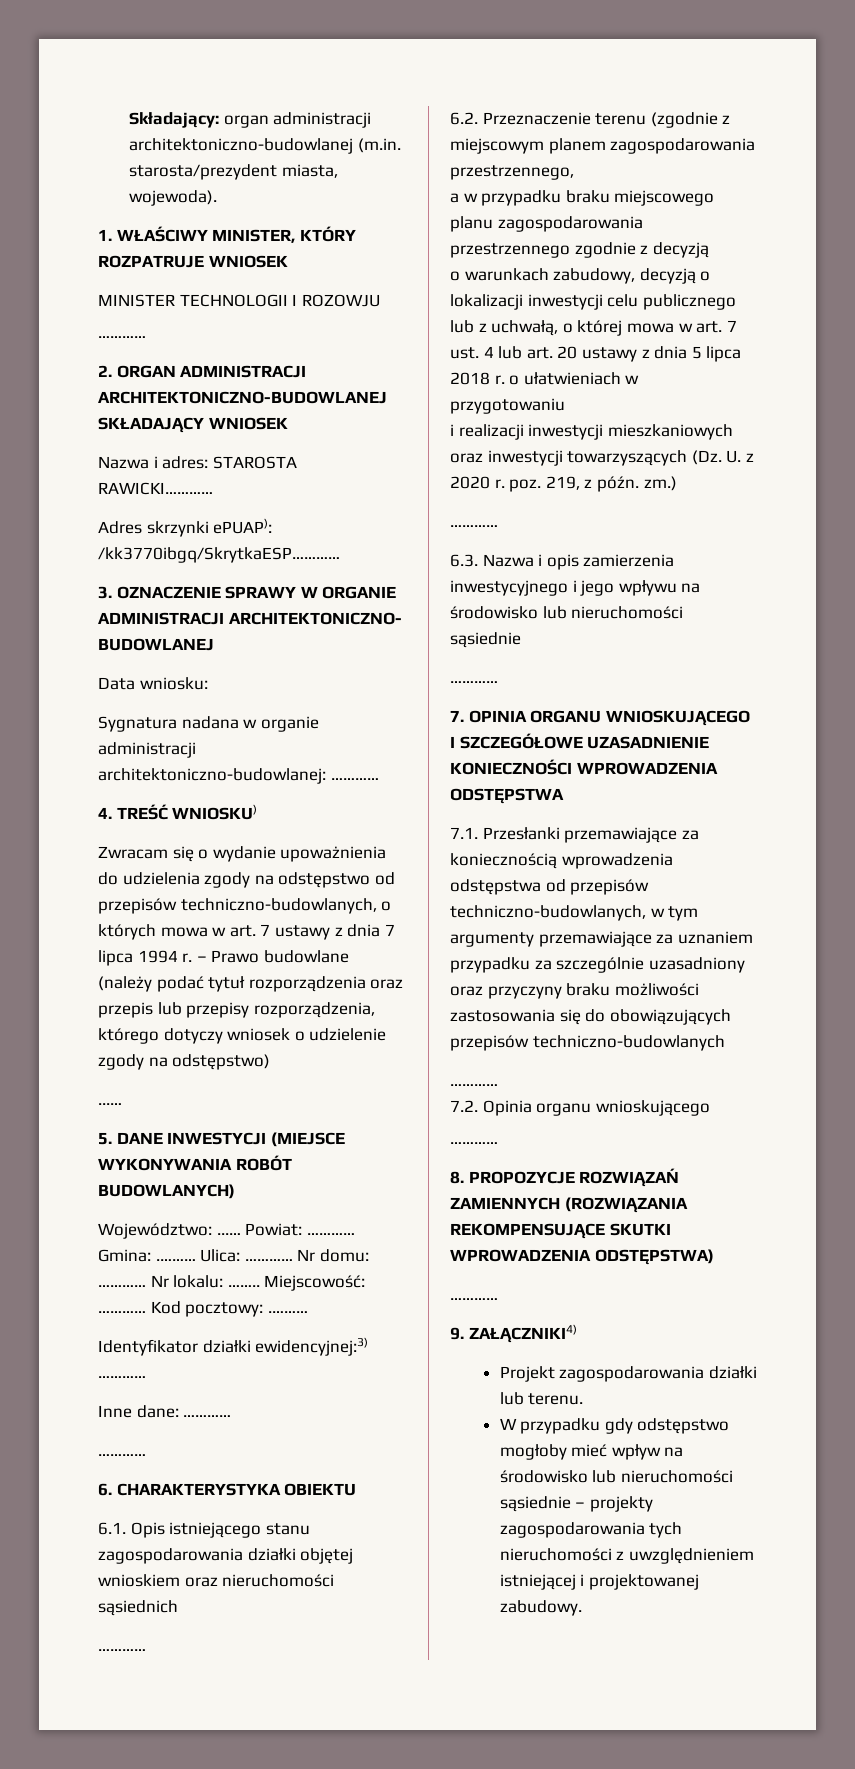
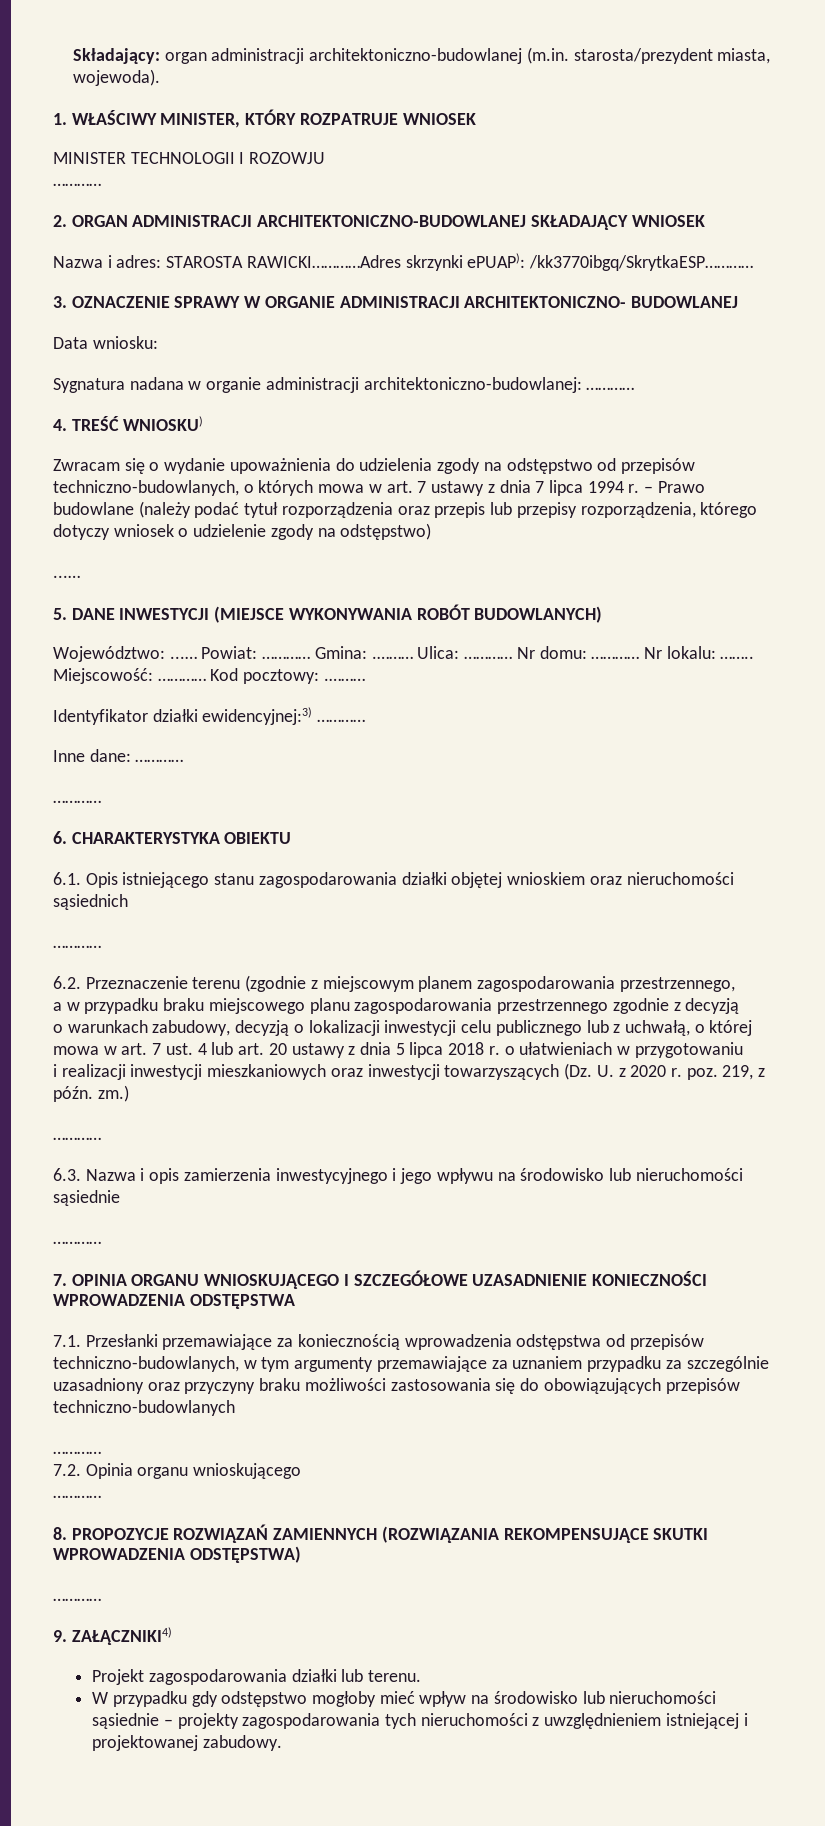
[98,482,213,495] [98,521,142,534] RAWICKI………… // Adres -> [246,255,401,268] RAWICKI…………Adres

